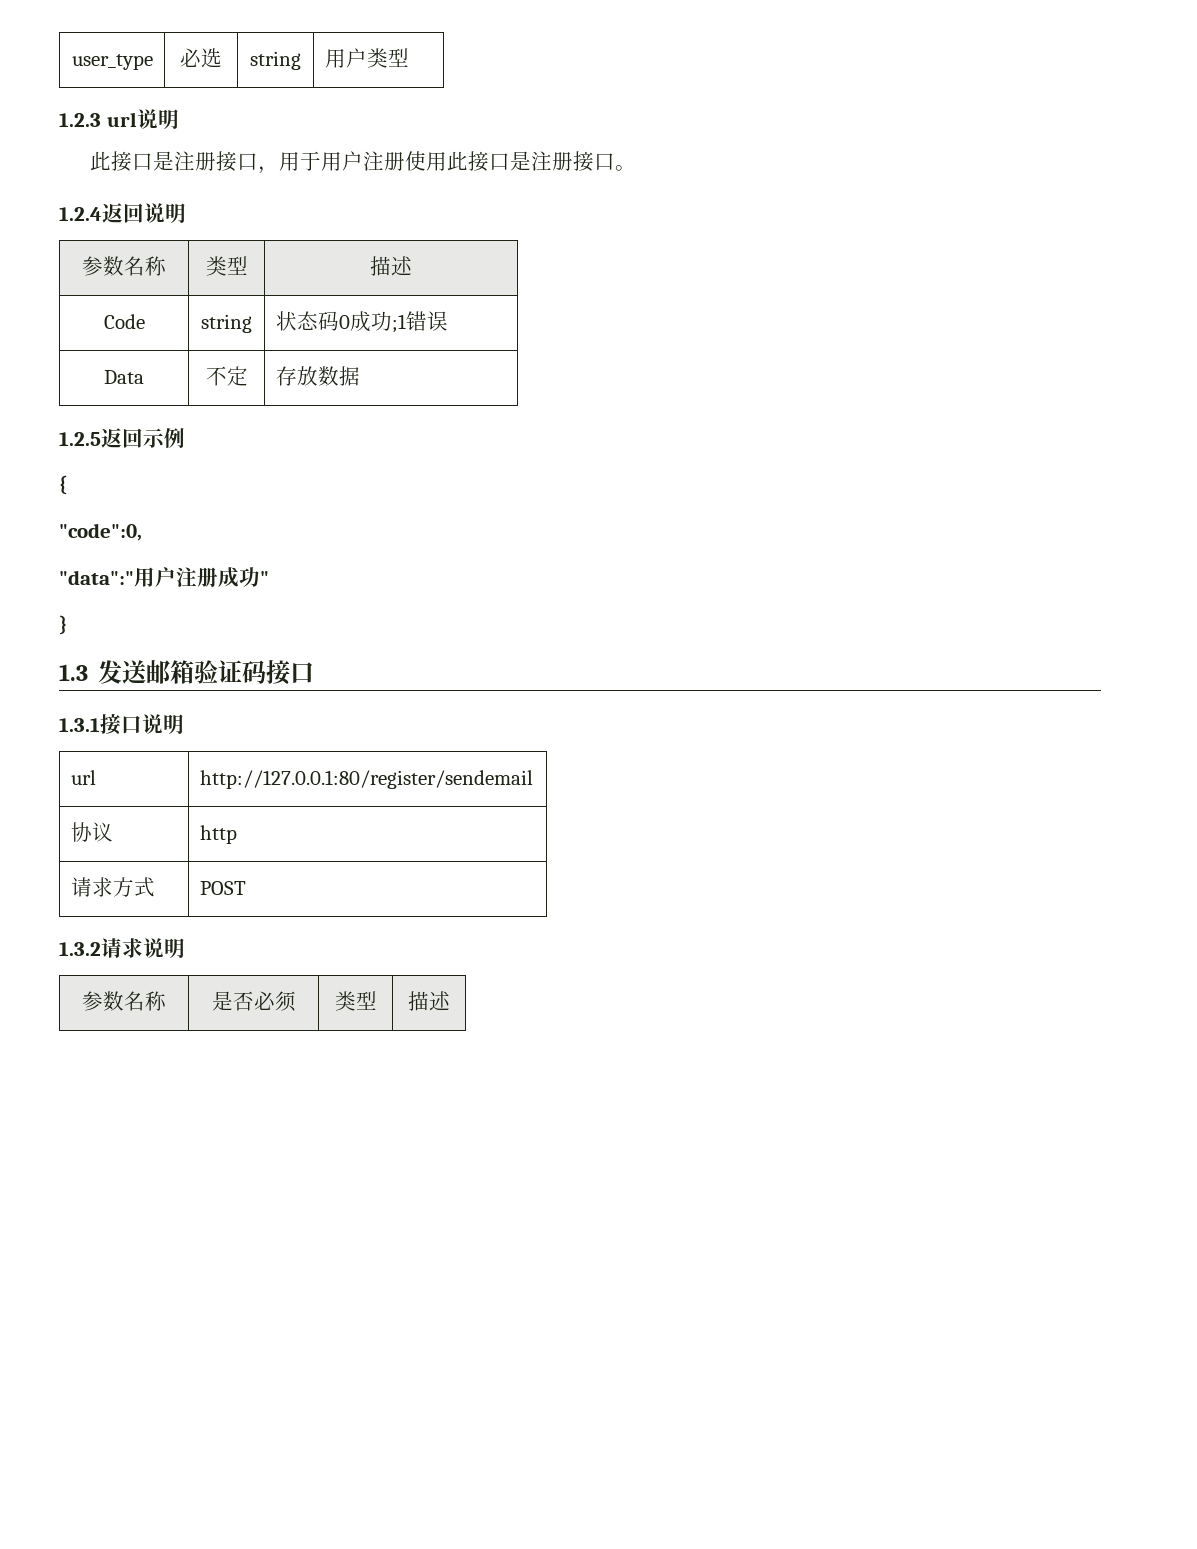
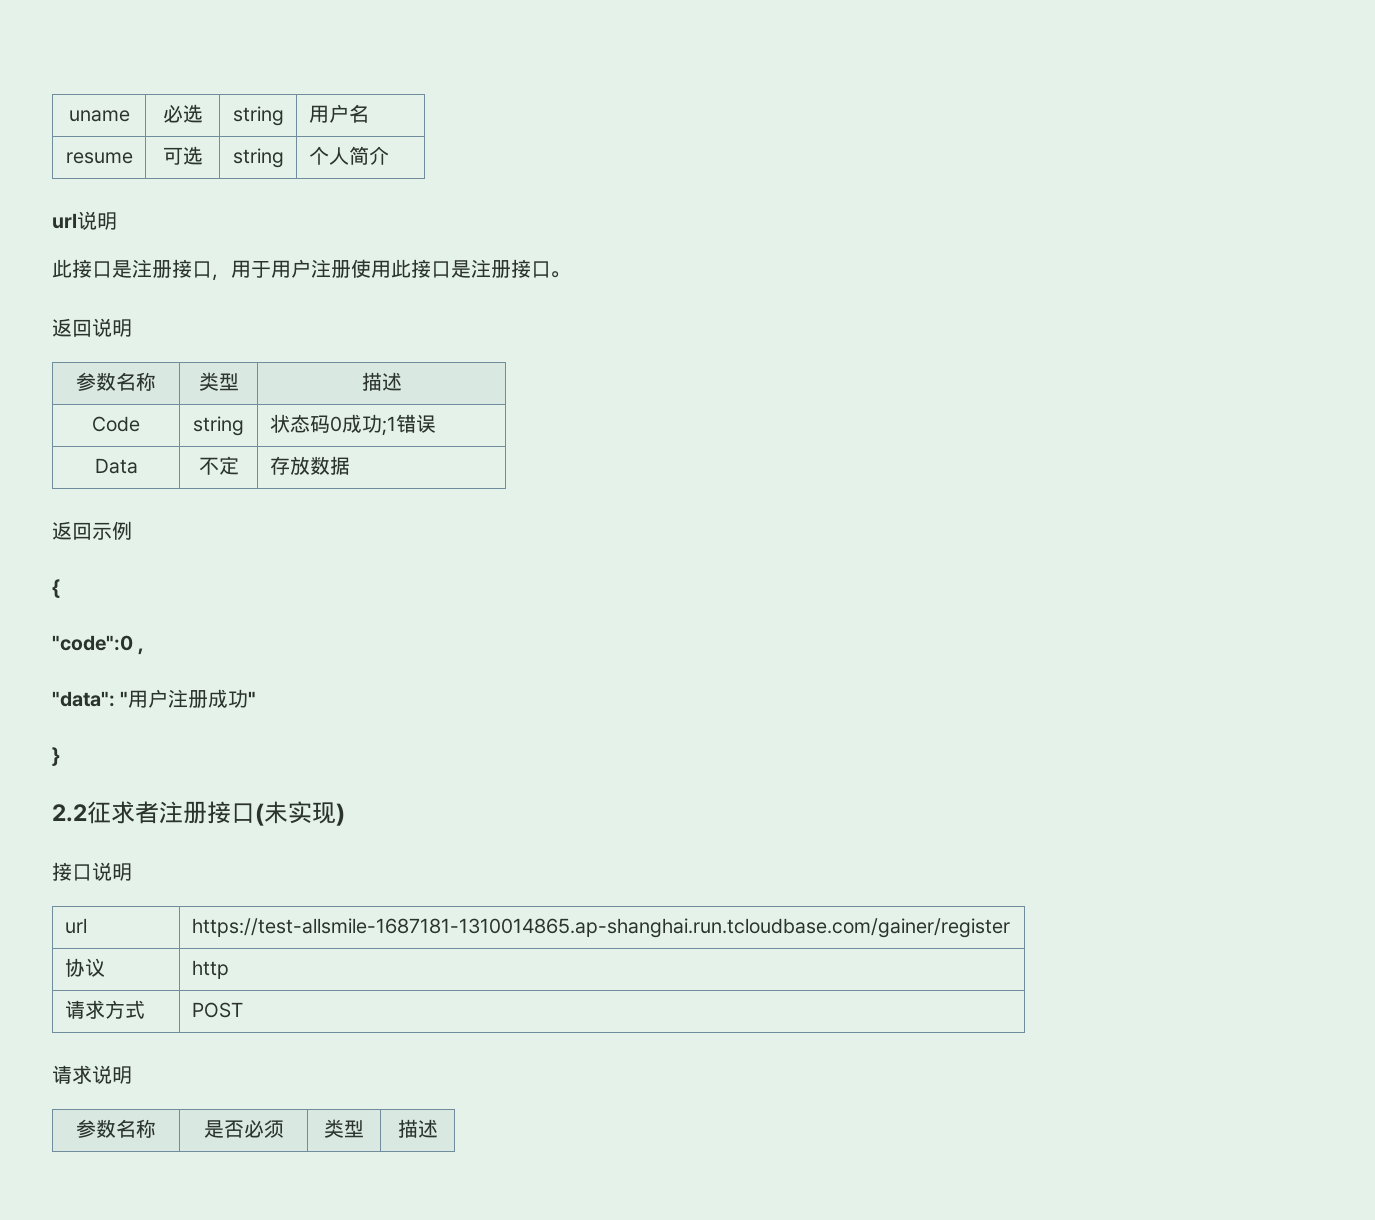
[71,54,153,70] user_type -> [68,110,130,122] uname
[366,48,409,68] [59,113,101,127] 类型 // 1.2.3 -> [348,104,369,123] [65,152,133,164] [162,146,203,165] [232,148,284,168] [308,146,389,165] 名 // resume | 可选 | string | 个人简介 //
[59,207,102,221] 1.2.4 -> (570, 274) none
[59,432,101,446] 1.2.5 -> (350, 465) none
[59,523,142,541] [59,570,134,585] "code":0, // "data":" -> [52,635,145,655] [52,691,129,707] "code":0 , // "data": "
[59,660,315,685] [59,718,100,732] 1.3发送邮箱验证码接口 // 1.3.1 -> [52,801,345,826] 2.2征求者注册接口(未实现) //
[199,770,533,789] http://127.0.0.1:80/register/sendemail -> [191,918,1010,938] https://test-allsmile-1687181-1310014865.ap-shanghai.run.tcloudbase.com/gainer/register
[59,942,101,956] 1.3.2 -> (243, 1010) none

